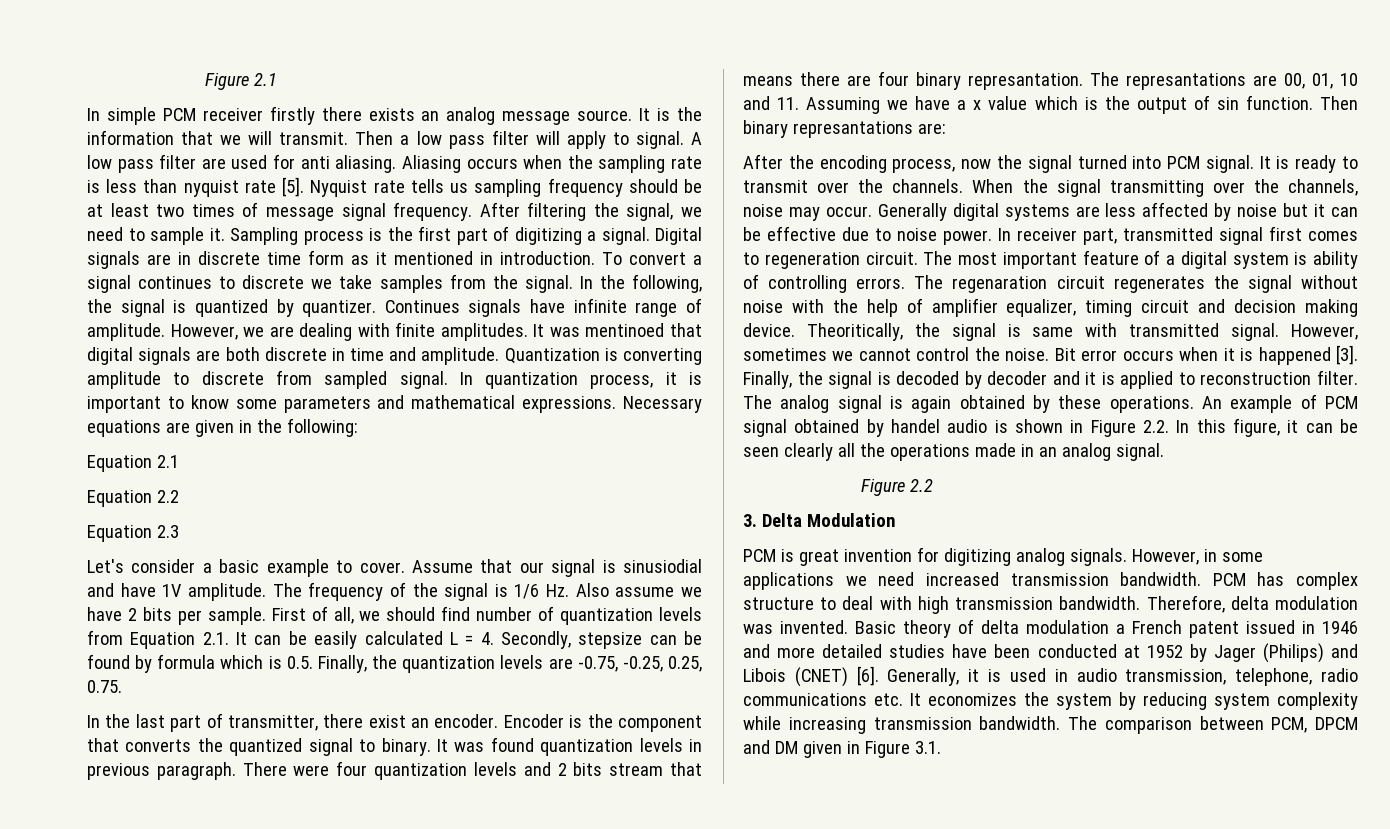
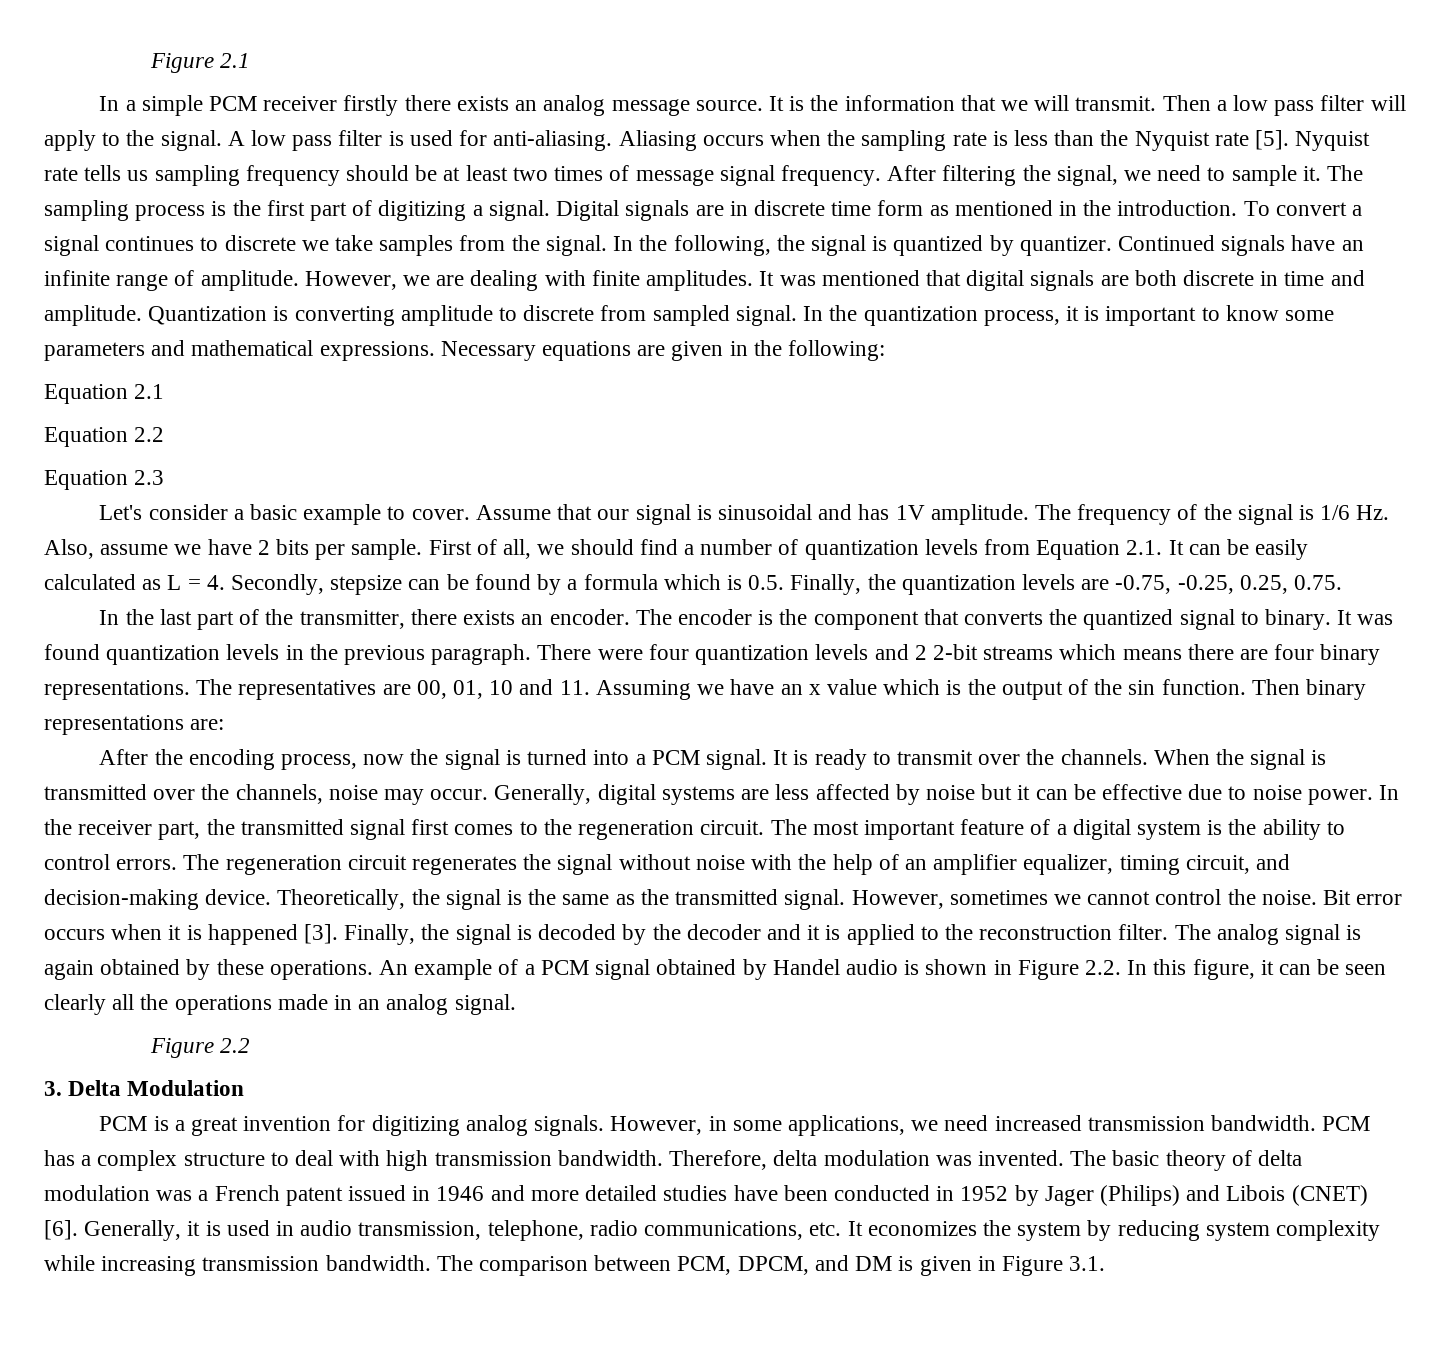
(100, 114) none -> [125,100,136,111] a
(629, 138) none -> [126,130,155,146] the
[201,158,226,169] are -> [388,131,404,146] is
[300,155,397,173] anti aliasing. -> [493,130,613,151] anti-aliasing.
[183,180,239,197] nyquist -> [1100,130,1210,151] the Nyquist
[230,227,298,245] Sampling -> [1327,165,1364,181] [44,200,129,221] The sampling
[376,252,387,265] it -> (949, 210) none
(493, 258) none -> [1083,200,1112,216] the
[384,300,460,313] Continues -> [1117,235,1215,251] Continued
(566, 306) none -> [1341,240,1364,251] an
[585,323,665,337] mentinoed -> [821,270,920,286] mentioned
(473, 378) none -> [829,305,858,321] the
[623,559,702,573] [87,583,156,597] sinusiodial and have -> [717,504,890,520] sinusoidal and has
[575,583,609,597] Also -> [44,539,94,559] Also,
(471, 613) none -> [683,544,694,555] a
(443, 638) none -> [142,579,162,590] as
(153, 664) none -> [567,579,578,590] a
(223, 720) none -> [265,609,294,625] the
[368,715,406,728] exist -> [463,610,516,625] exists
[503,714,564,728] Encoder -> [635,609,752,625] The encoder
(702, 745) none -> [309,644,338,660] the
[573,762,702,776] bits stream that -> [932,644,1117,660] 2-bit streams which
[968,72,1246,90] represantation. The represantations -> [44,679,377,700] representations. The representatives
[957,100,967,110] a -> [780,684,803,695] an
(1210, 102) none -> [1094,679,1123,695] the
[792,121,913,138] represantations -> [44,715,184,735] representations
(1072, 164) none -> [505,750,521,765] is
(1162, 162) none -> [635,754,646,765] a
[1109,180,1204,197] transmitting -> [1311,750,1327,765] [44,784,147,800] is transmitted
[877,203,947,221] Generally -> [494,784,592,805] Generally,
(1011, 234) none -> [44,819,72,835] the
(1117, 236) none -> [206,819,235,835] the
(759, 258) none -> [543,819,572,835] the
[1313,251,1358,269] [743,274,848,293] ability of controlling -> [1228,819,1345,840] [44,854,110,870] the ability to control
[952,276,1048,293] regenaration -> [225,855,342,875] regeneration
(923, 305) none -> [904,859,927,870] an
[1141,299,1358,317] [743,323,1118,341] circuit and decision making device. Theoritically, the signal is same with -> [1185,854,1290,874] [44,889,669,910] circuit, and decision-making device. Theoretically, the signal is the same as the
(982, 380) none -> [652,924,681,940] the
(1195, 378) none -> [944,924,973,940] the
(1317, 401) none -> [524,964,535,975] a
[891,419,940,433] handel -> [772,959,840,975] Handel
(794, 555) none -> [174,1120,185,1131] a
[743,572,834,590] applications -> [787,1115,905,1136] applications,
(1285, 579) none -> [81,1155,92,1166] a
[855,621,896,634] Basic -> [1070,1150,1160,1166] The basic
(1109, 627) none -> [156,1190,193,1201] was
[1123,645,1140,658] at -> [936,1186,955,1201] in
[743,693,867,706] communications -> [644,1221,804,1240] communications,
[1315,717,1358,730] DPCM -> [737,1256,809,1275] DPCM,
(798, 747) none -> [898,1256,914,1271] is

